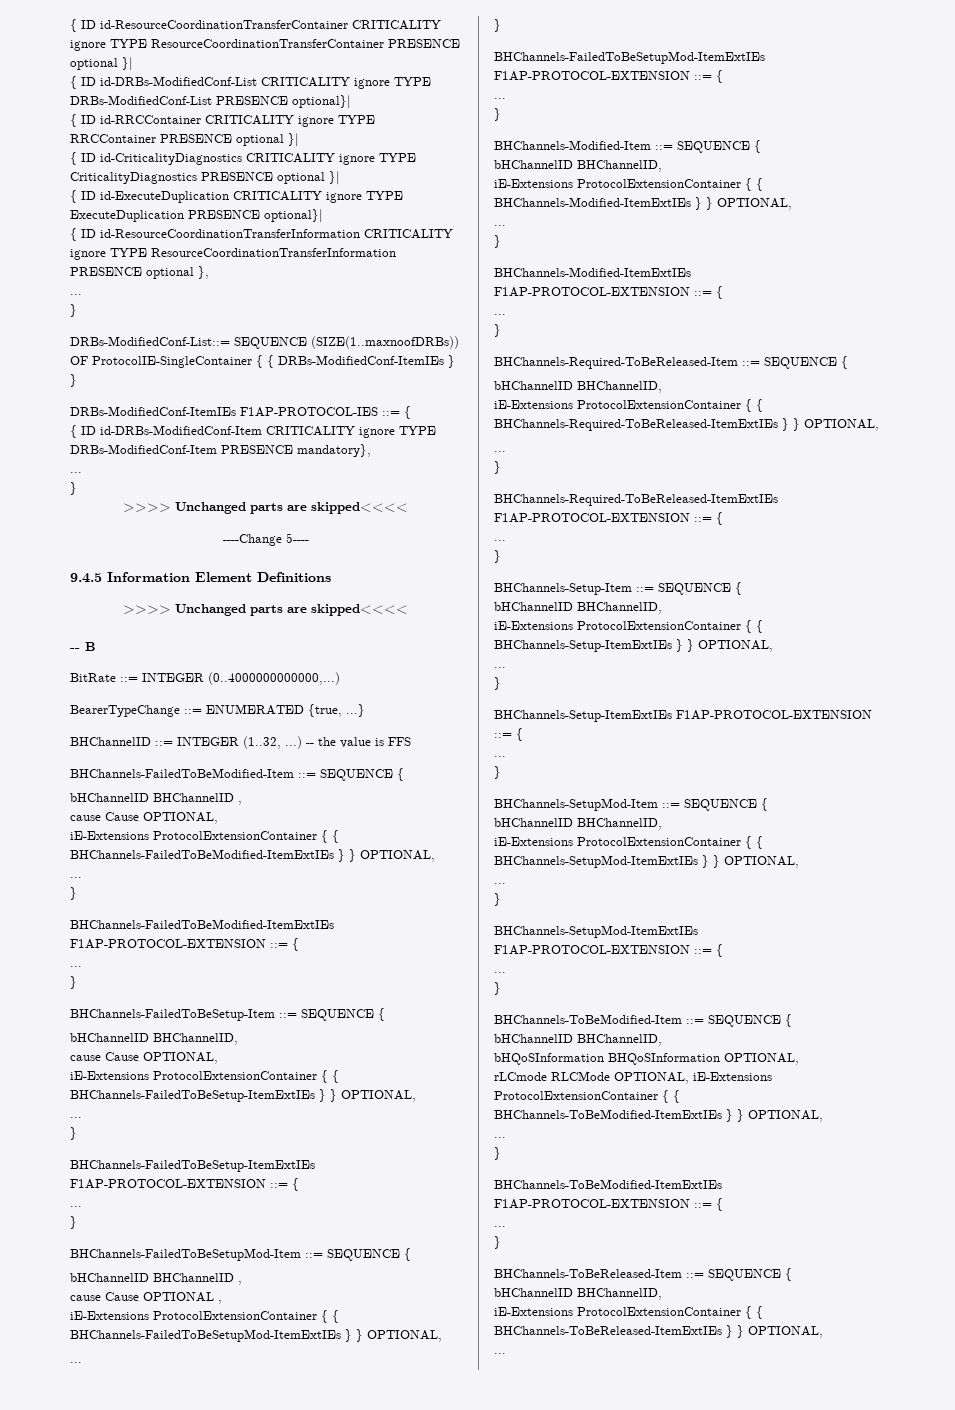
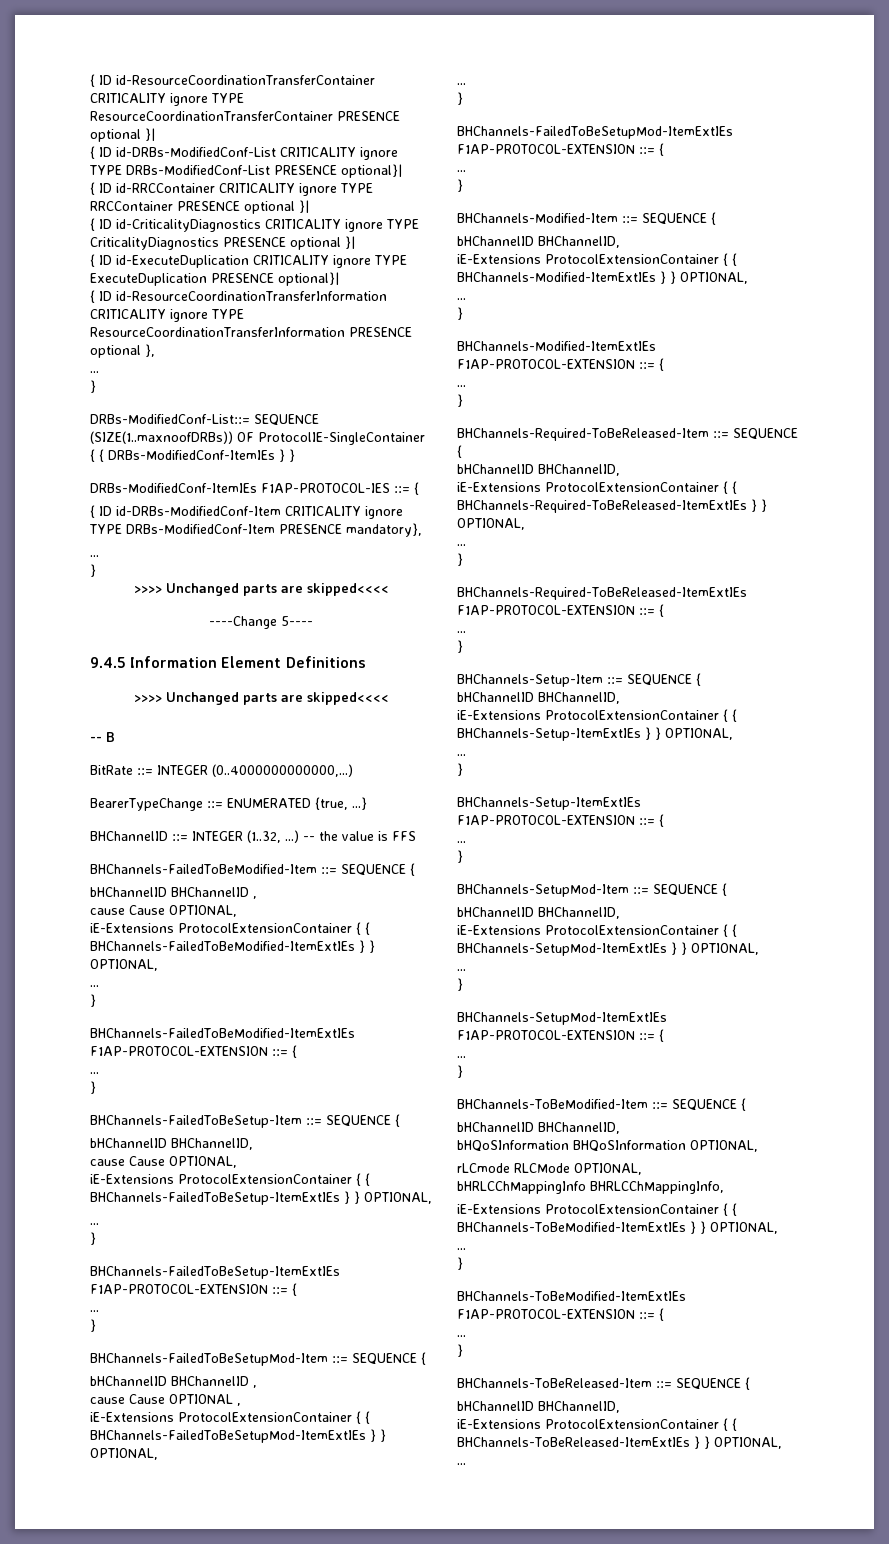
(689, 1078) none -> [457,1181,724,1194] // bHRLCChMappingInfo BHRLCChMappingInfo, //

